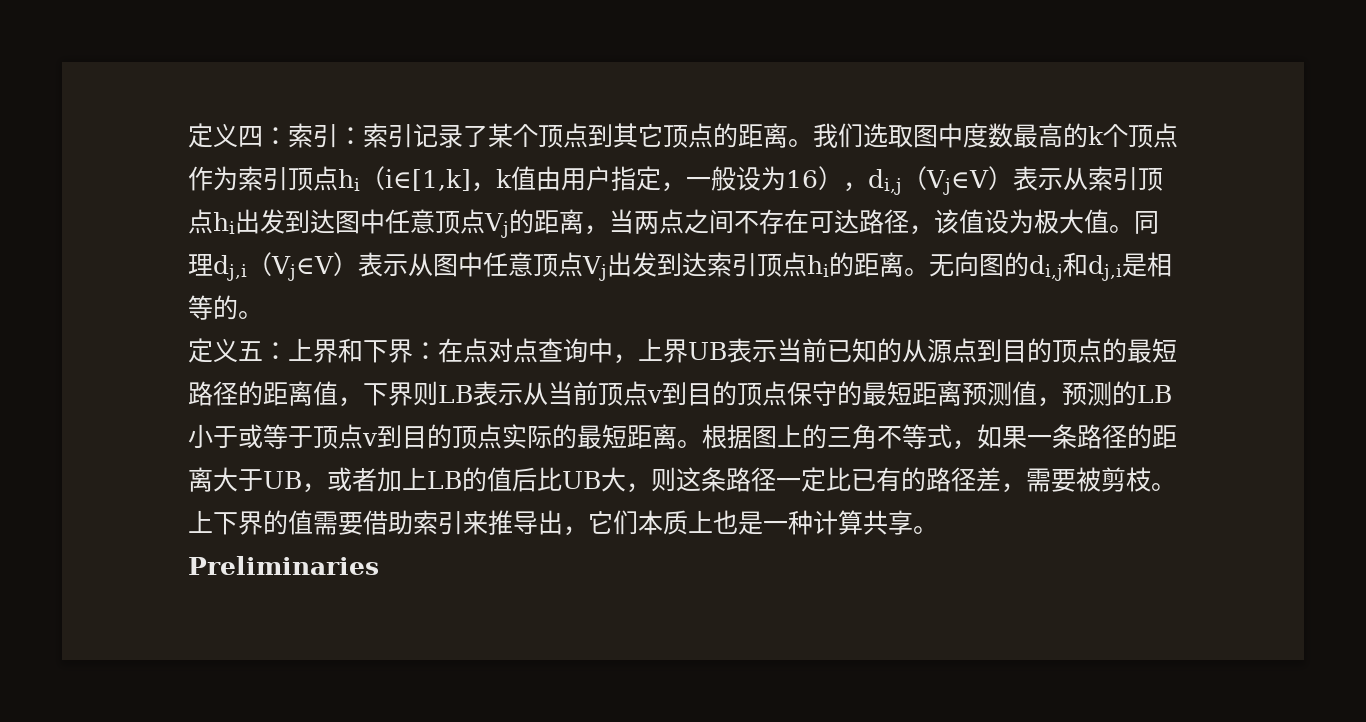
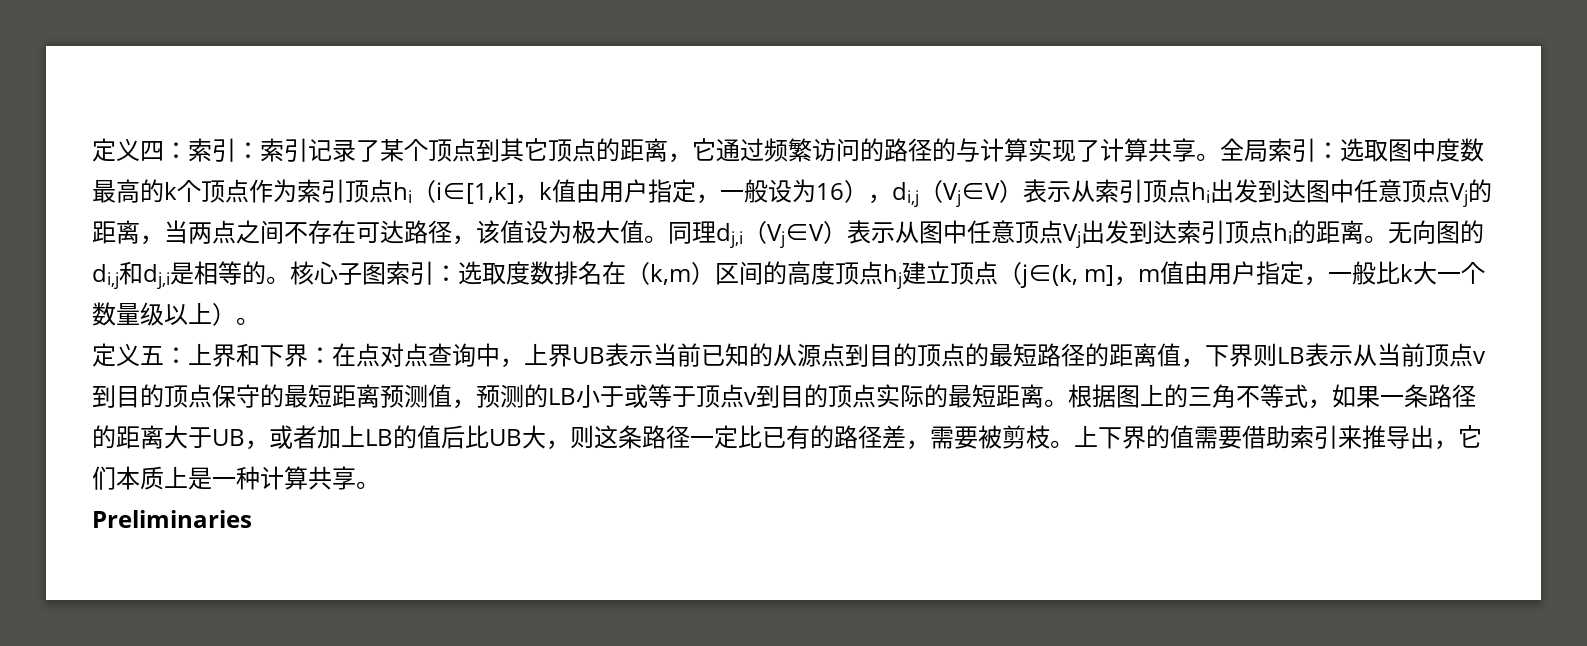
[788,123,863,148] 。我们 -> [668,138,1340,163] ，它通过频繁访问的路径的与计算实现了计算共享。全局索引：
(263, 315) none -> [290,261,1486,289] [92,302,260,326] 核心子图索引：选取度数排名在（k,m）区间的高度顶点hj建立顶点（j∈(k, m]，m值由用户指定，一般比k大一个数量级以上）。
[713,510,738,534] 也 -> (188, 477) none

